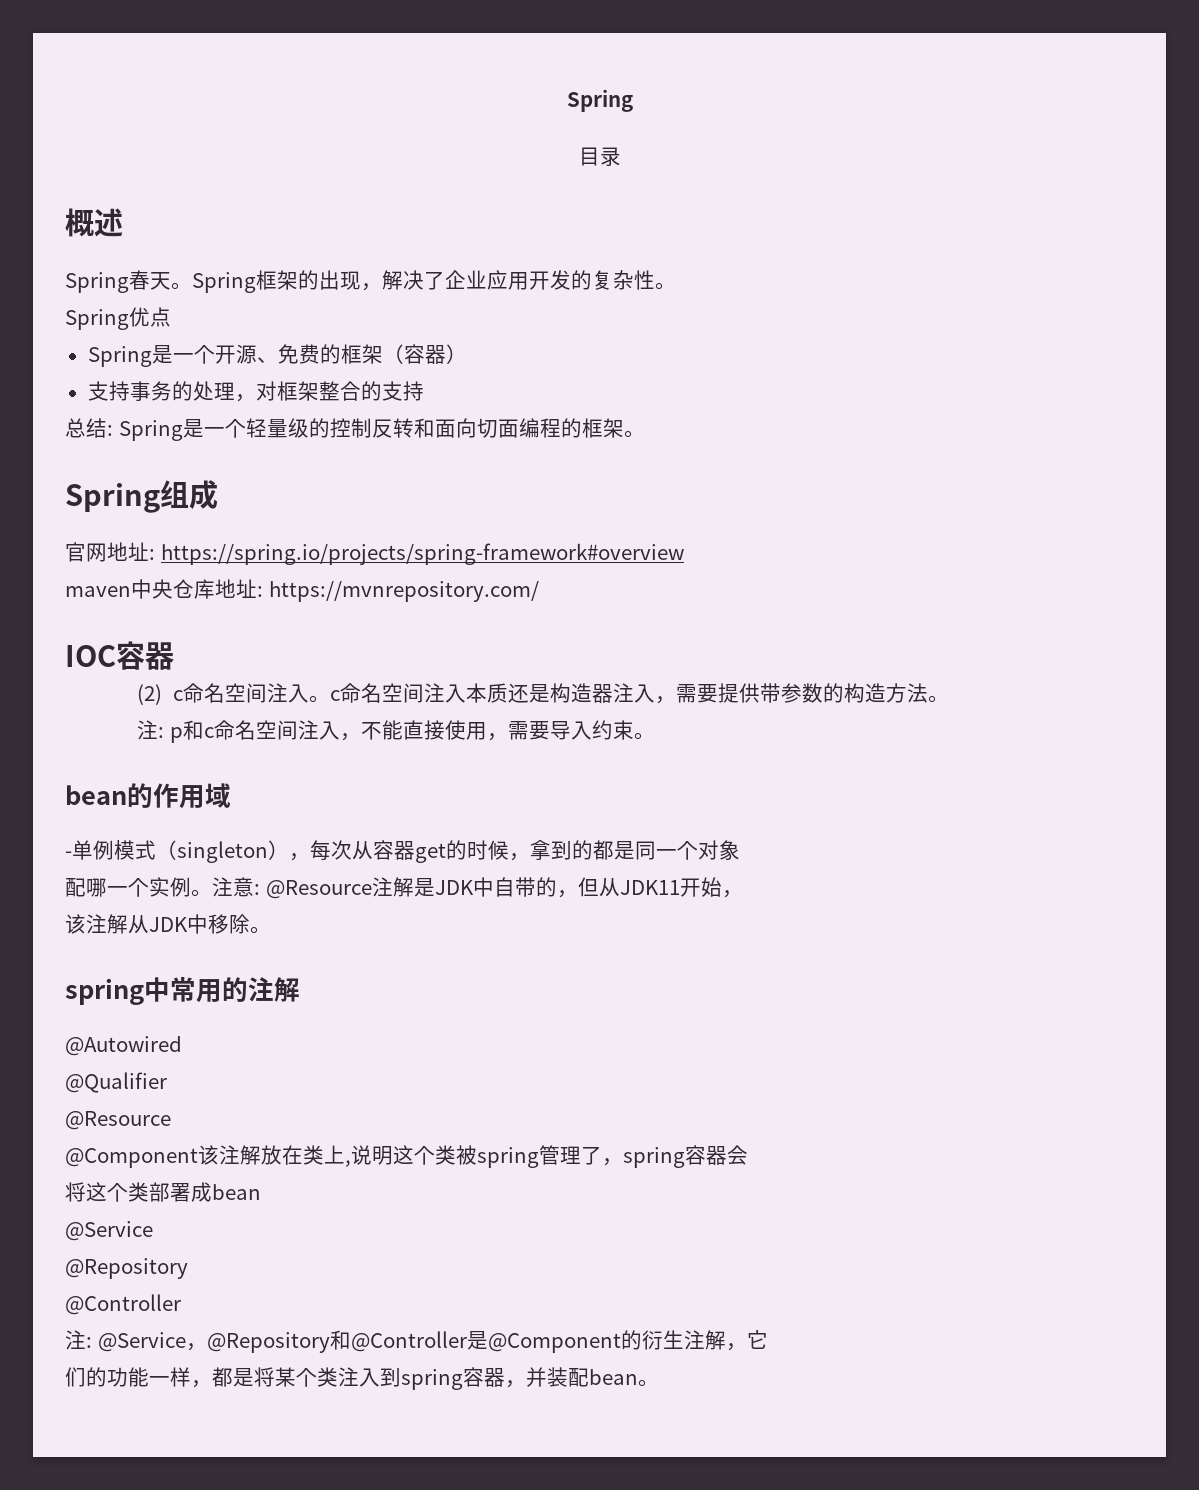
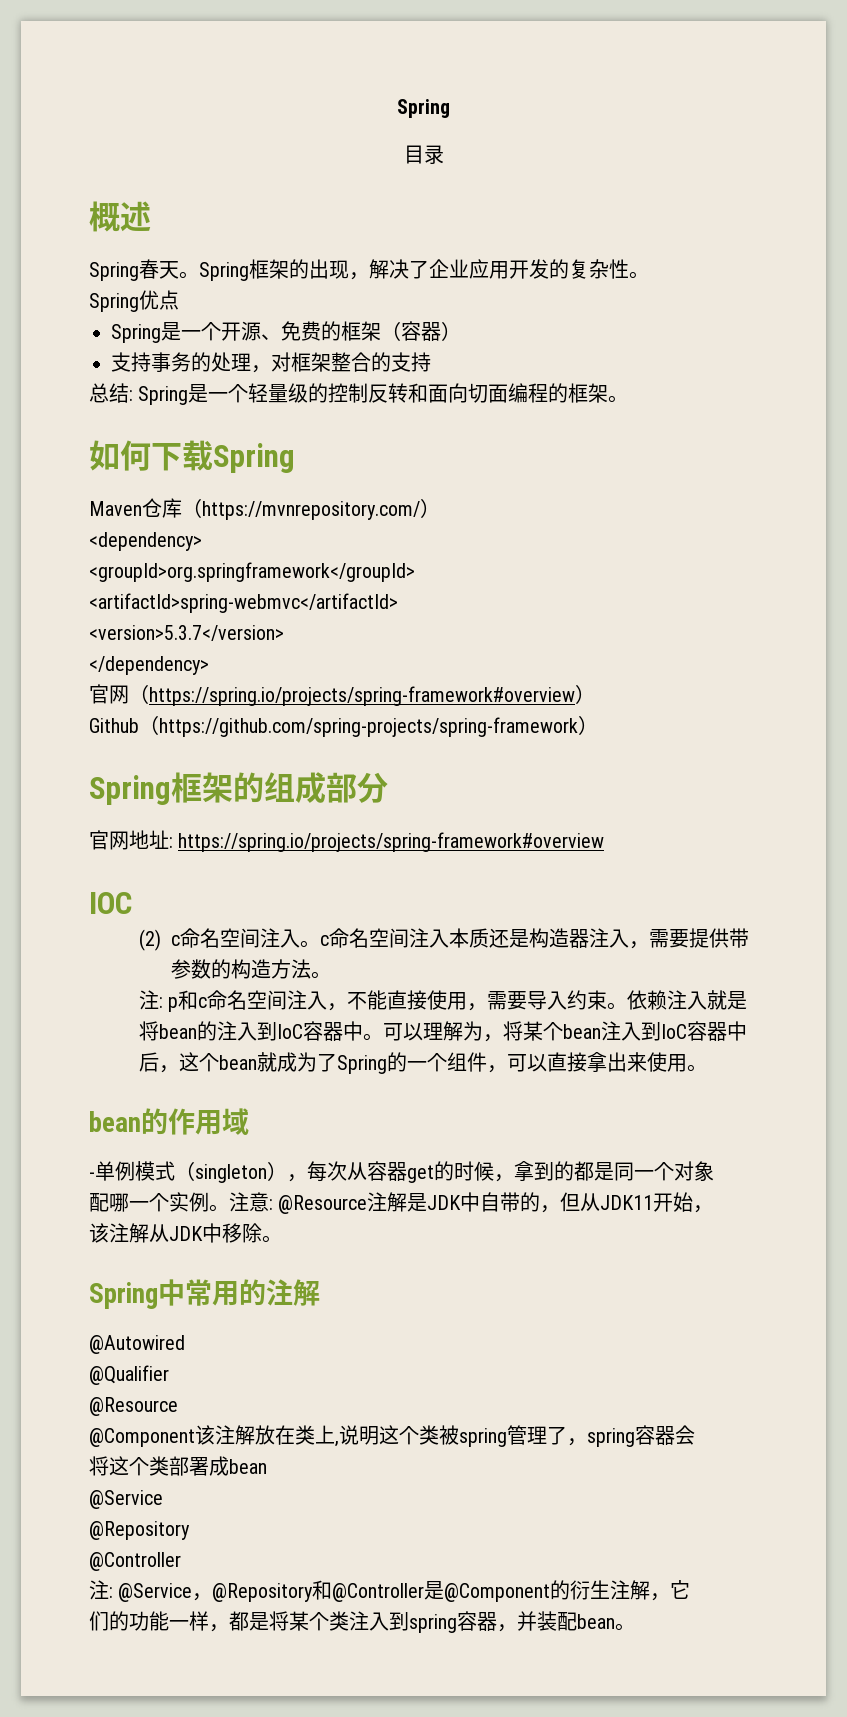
[65,483,160,513] Spring -> [89,440,295,473] [89,498,440,520] [89,532,202,551] [89,562,415,582] [89,593,398,613] [89,625,284,641] [89,656,209,675] [89,684,595,706] [89,715,598,737] [89,772,264,805] 如何下载Spring // Maven仓库（https://mvnrepository.com/） // <dependency> // <groupId>org.springframework</groupId> // <artifactId>spring-webmvc</artifactId> // <version>5.3.7</version> // </dependency> // 官网（https://spring.io/projects/spring-framework#overview） // Github（https://github.com/spring-projects/spring-framework） // Spring框架的
(218, 494) none -> [326,772,388,803] 部分
[65,579,539,602] // maven中央仓库地址: https://mvnrepository.com/ -> (605, 842) none
[116,641,174,670] 容器 -> (132, 903) none
(655, 736) none -> [626,990,747,1010] [138,1021,747,1042] [138,1052,707,1074] 依赖注入就是将bean的注入到IoC容器中。可以理解为，将某个bean注入到IoC容器中后，这个bean就成为了Spring的一个组件，可以直接拿出来使用。
[65,978,144,1005] spring -> [89,1282,158,1309] Spring

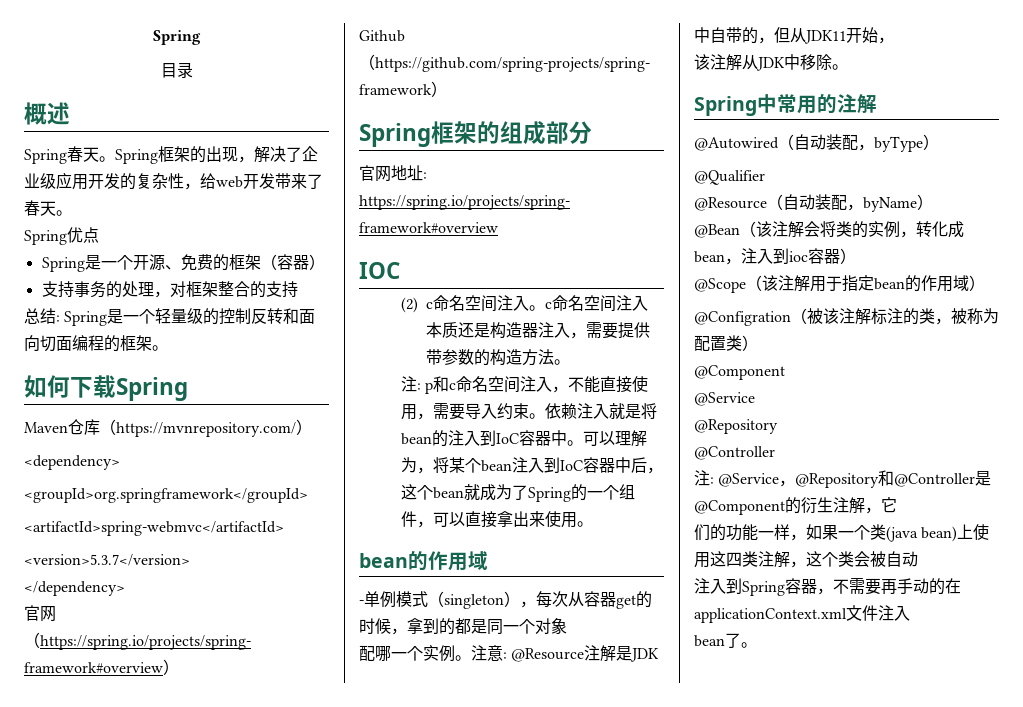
(469, 268) none -> [40,173,56,189] 级
(629, 269) none -> [184,173,323,190] [24,200,56,216] ，给web开发带来了春天
[89,1365,169,1385] [89,1397,178,1416] [89,1425,695,1447] [89,1456,267,1476] // @Qualifier // @Resource // @Component该注解放在类上,说明这个类被spring管理了，spring容器会 // 将这个类部署成bean -> [778,134,939,152] [694,170,765,185] [694,194,933,212] [694,221,964,238] [694,248,856,265] [694,275,985,293] [694,308,999,326] [694,335,758,351] [694,365,785,380] （自动装配，byType） // @Qualifier // @Resource（自动装配，byName） // @Bean（该注解会将类的实例，转化成bean，注入到ioc容器） // @Scope（该注解用于指定bean的作用域） // @Configration（被该注解标注的类，被称为配置类） // @Component
[229,1611,615,1633] 都是将某个类注入到spring容器，并装配bean -> [806,524,990,542] [694,551,918,568] [694,578,961,596] [694,605,910,623] [694,633,741,648] 如果一个类(java bean)上使用这四类注解，这个类会被自动 // 注入到Spring容器，不需要再手动的在applicationContext.xml文件注入 // bean了

